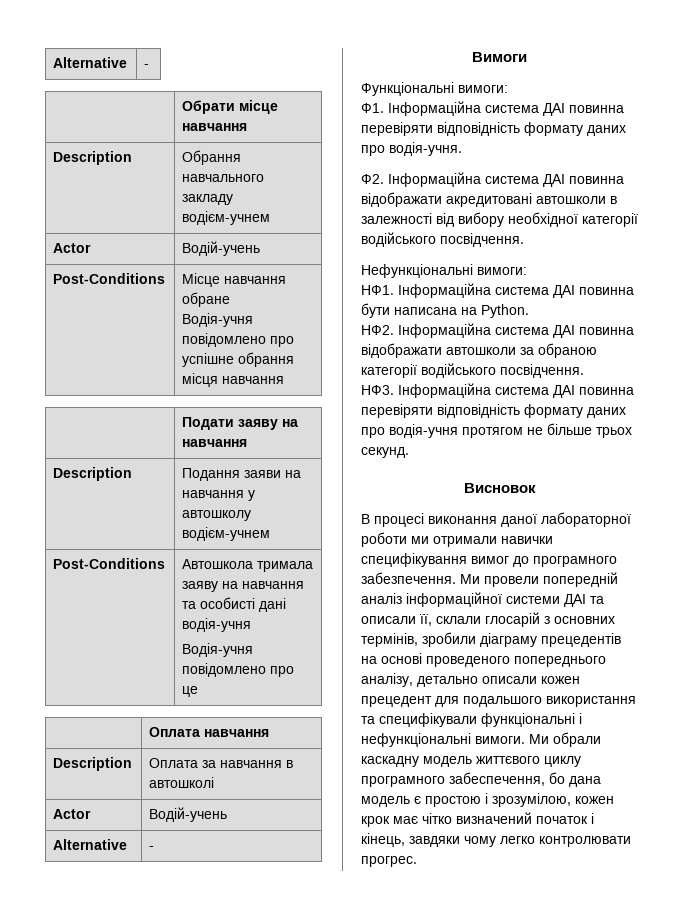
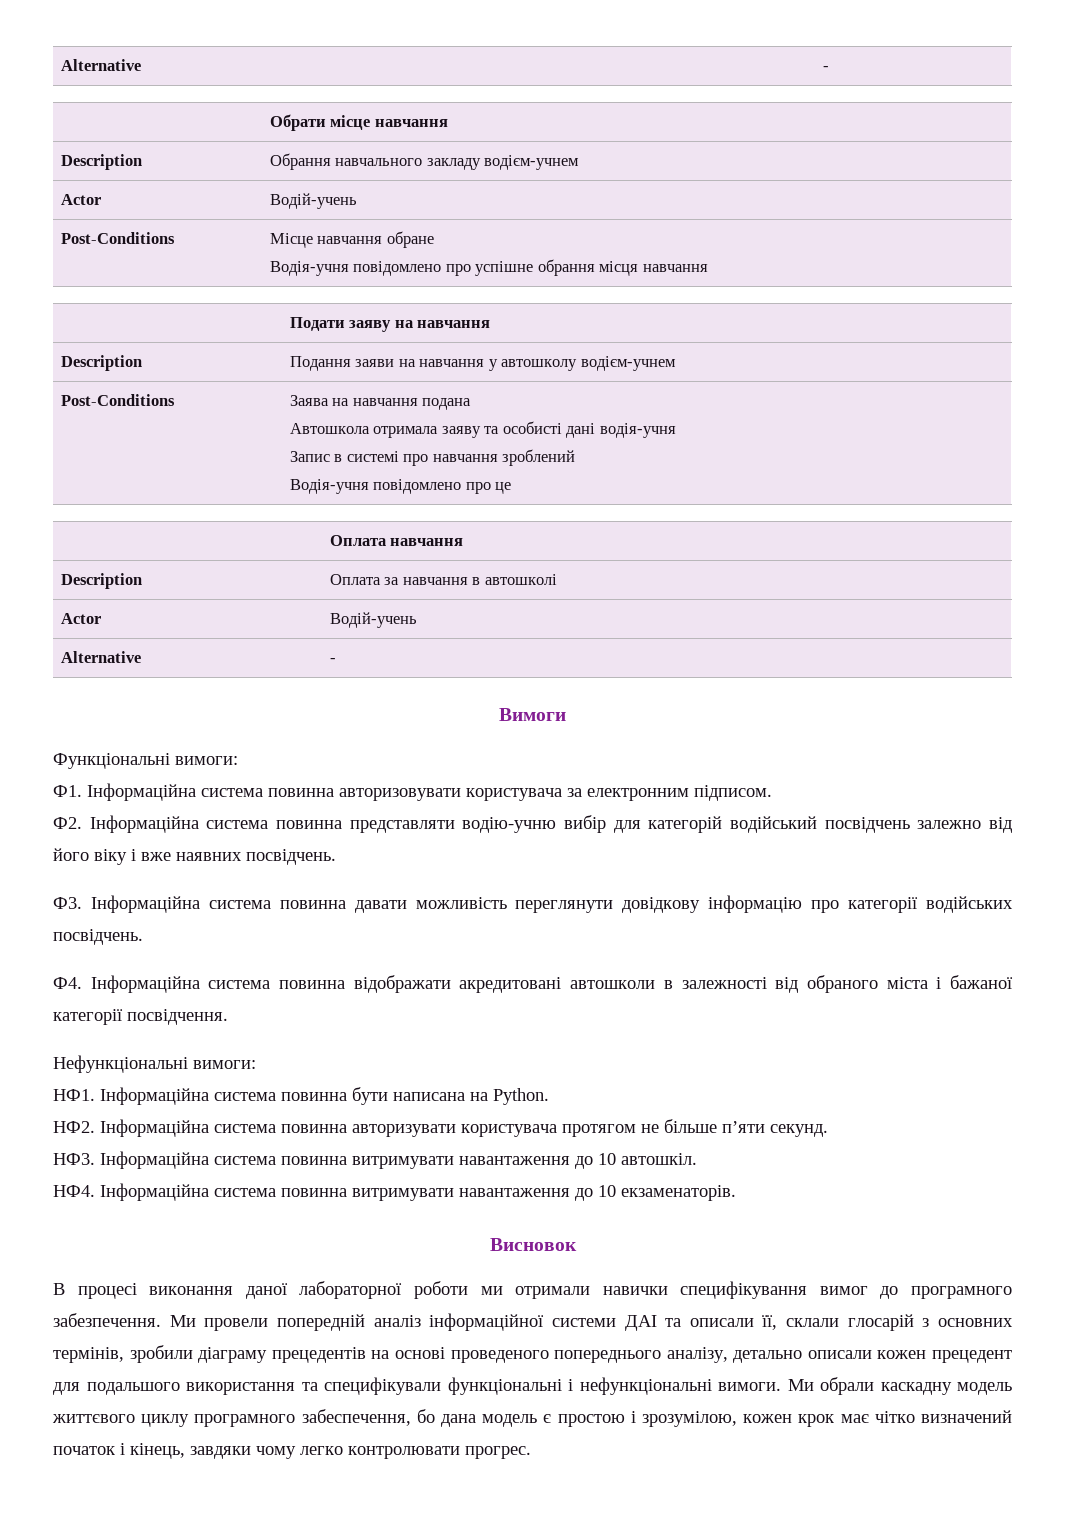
[182,559,314,572] [182,581,305,592] [182,597,287,612] [182,618,252,632] Автошкола тримала заяву на навчання та особисті дані водія-учня -> [289,395,472,410] [289,421,676,438] [289,449,576,466] Заява на навчання подана // Автошкола отримала заяву та особисті дані водія-учня // Запис в системі про навчання зроблений
[543,103,624,116] [361,122,626,136] [361,142,462,156] [361,172,565,187] ДАІ повинна перевіряти відповідність формату даних про водія-учня. // Ф2. Інформаційна система ДАІ -> [268,785,772,801] [53,815,1012,833] [53,848,336,865] [53,895,1013,913] [53,929,143,945] [53,975,271,993] повинна авторизовувати користувача за електронним підписом. // Ф2. Інформаційна система повинна представляти водію-учню вибір для категорій водійський посвідчень залежно від його віку і вже наявних посвідчень. // Ф3. Інформаційна система повинна давати можливість переглянути довідкову інформацію про категорії водійських посвідчень. // Ф4. Інформаційна система
[458,212,638,227] [361,232,436,247] вибору необхідної категорії водійського -> [806,975,1014,993] [53,1009,123,1025] обраного міста і бажаної категорії
[553,285,575,298] ДАІ -> (276, 1096) none
[553,325,634,338] [361,343,597,358] [361,363,584,378] [361,383,634,398] [361,404,626,418] [361,423,632,438] [361,447,409,458] ДАІ повинна відображати автошколи за обраною категорії водійського посвідчення. // НФ3. Інформаційна система ДАІ повинна перевіряти відповідність формату даних про водія-учня протягом не більше трьох секунд. -> [281,1119,828,1137] [53,1151,697,1169] [53,1183,736,1201] повинна авторизувати користувача протягом не більше п’яти секунд. // НФ3. Інформаційна система повинна витримувати навантаження до 10 автошкіл. // НФ4. Інформаційна система повинна витримувати навантаження до 10 екзаменаторів.

